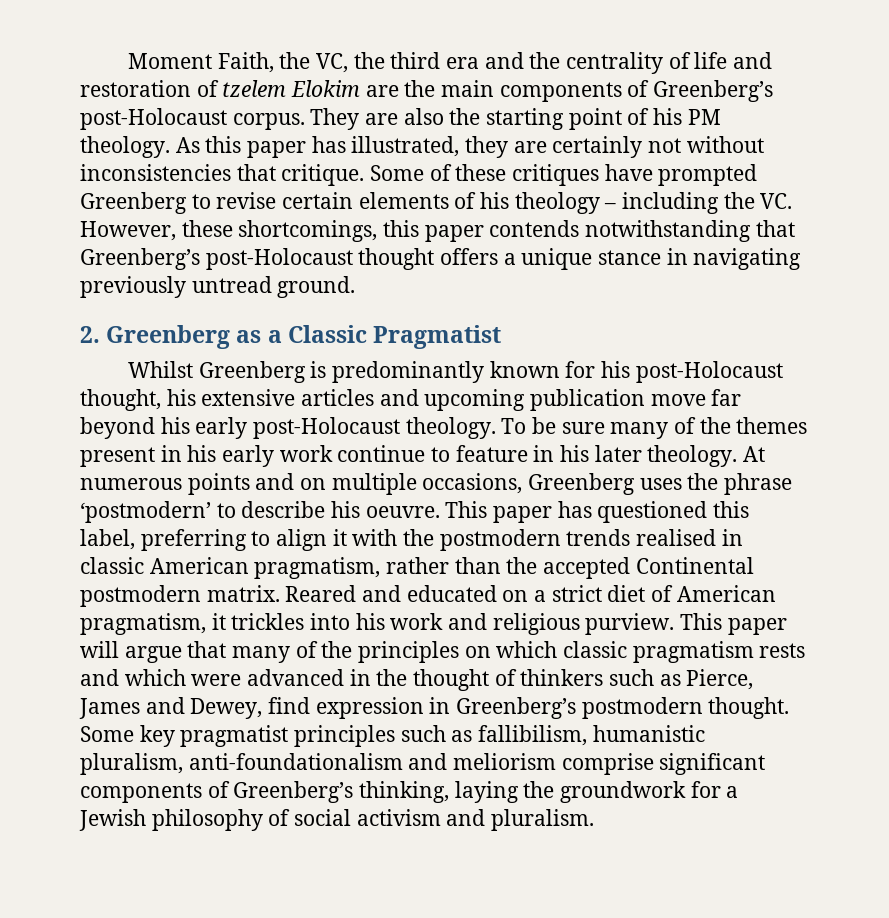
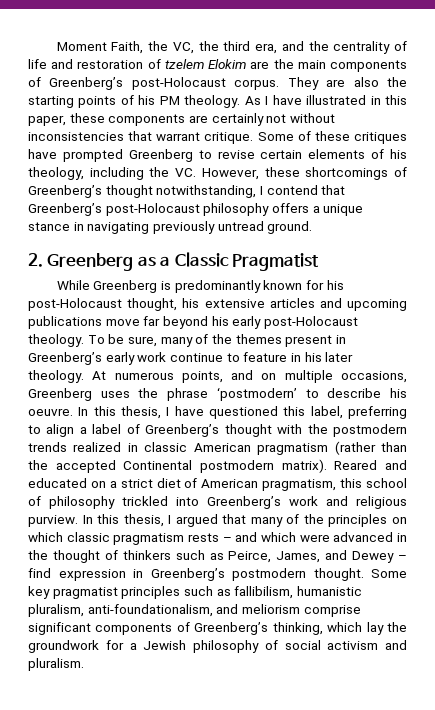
[445,57,479,69] era -> [255,43,278,54] era,
[568,108,622,130] point -> [78,96,117,108] points
[205,136,509,158] this paper has illustrated, they -> [265,95,407,105] [28,113,186,126] I have illustrated in this paper, these components
(276, 172) none -> [156,132,201,141] warrant
[514,192,617,214] theology – -> [28,167,84,180] theology,
[238,220,752,242] shortcomings, this paper contends notwithstanding -> [305,167,408,180] [28,185,318,198] shortcomings of Greenberg’s thought notwithstanding, I contend
[358,248,435,270] thought -> [203,203,270,216] philosophy
[127,361,193,378] Whilst -> [56,280,90,290] While
[530,389,646,411] publication -> [28,316,102,329] publications
[561,422,605,434] sure -> [127,336,157,347] sure,
[187,445,217,462] his -> [28,352,102,365] Greenberg’s
[187,473,250,495] points -> [181,371,223,383] points,
[445,501,592,523] This paper has -> [78,406,204,419] In this thesis, I have
[332,529,347,546] it -> [79,424,272,437] a label of Greenberg’s thought
[636,529,717,546] realised -> [73,442,122,452] realized
[254,557,450,579] pragmatism, rather -> [257,441,376,455] pragmatism (rather
[206,585,280,602] matrix. -> [281,459,327,473] matrix).
[211,613,787,635] [80,641,182,663] it trickles into his work and religious purview. This paper will argue -> [340,478,407,488] [28,496,407,509] [28,514,218,527] this school of philosophy trickled into Greenberg’s work and religious purview. In this thesis, I argued
(806, 650) none -> [222,537,232,542] –
[686,669,754,690] [79,697,263,719] Pierce, James and Dewey, -> [228,550,407,563] Peirce, James, and Dewey –
[188,753,403,770] anti-foundationalism -> [87,604,213,617] anti-foundationalism,
[454,781,519,803] laying -> [327,622,384,635] which lay

